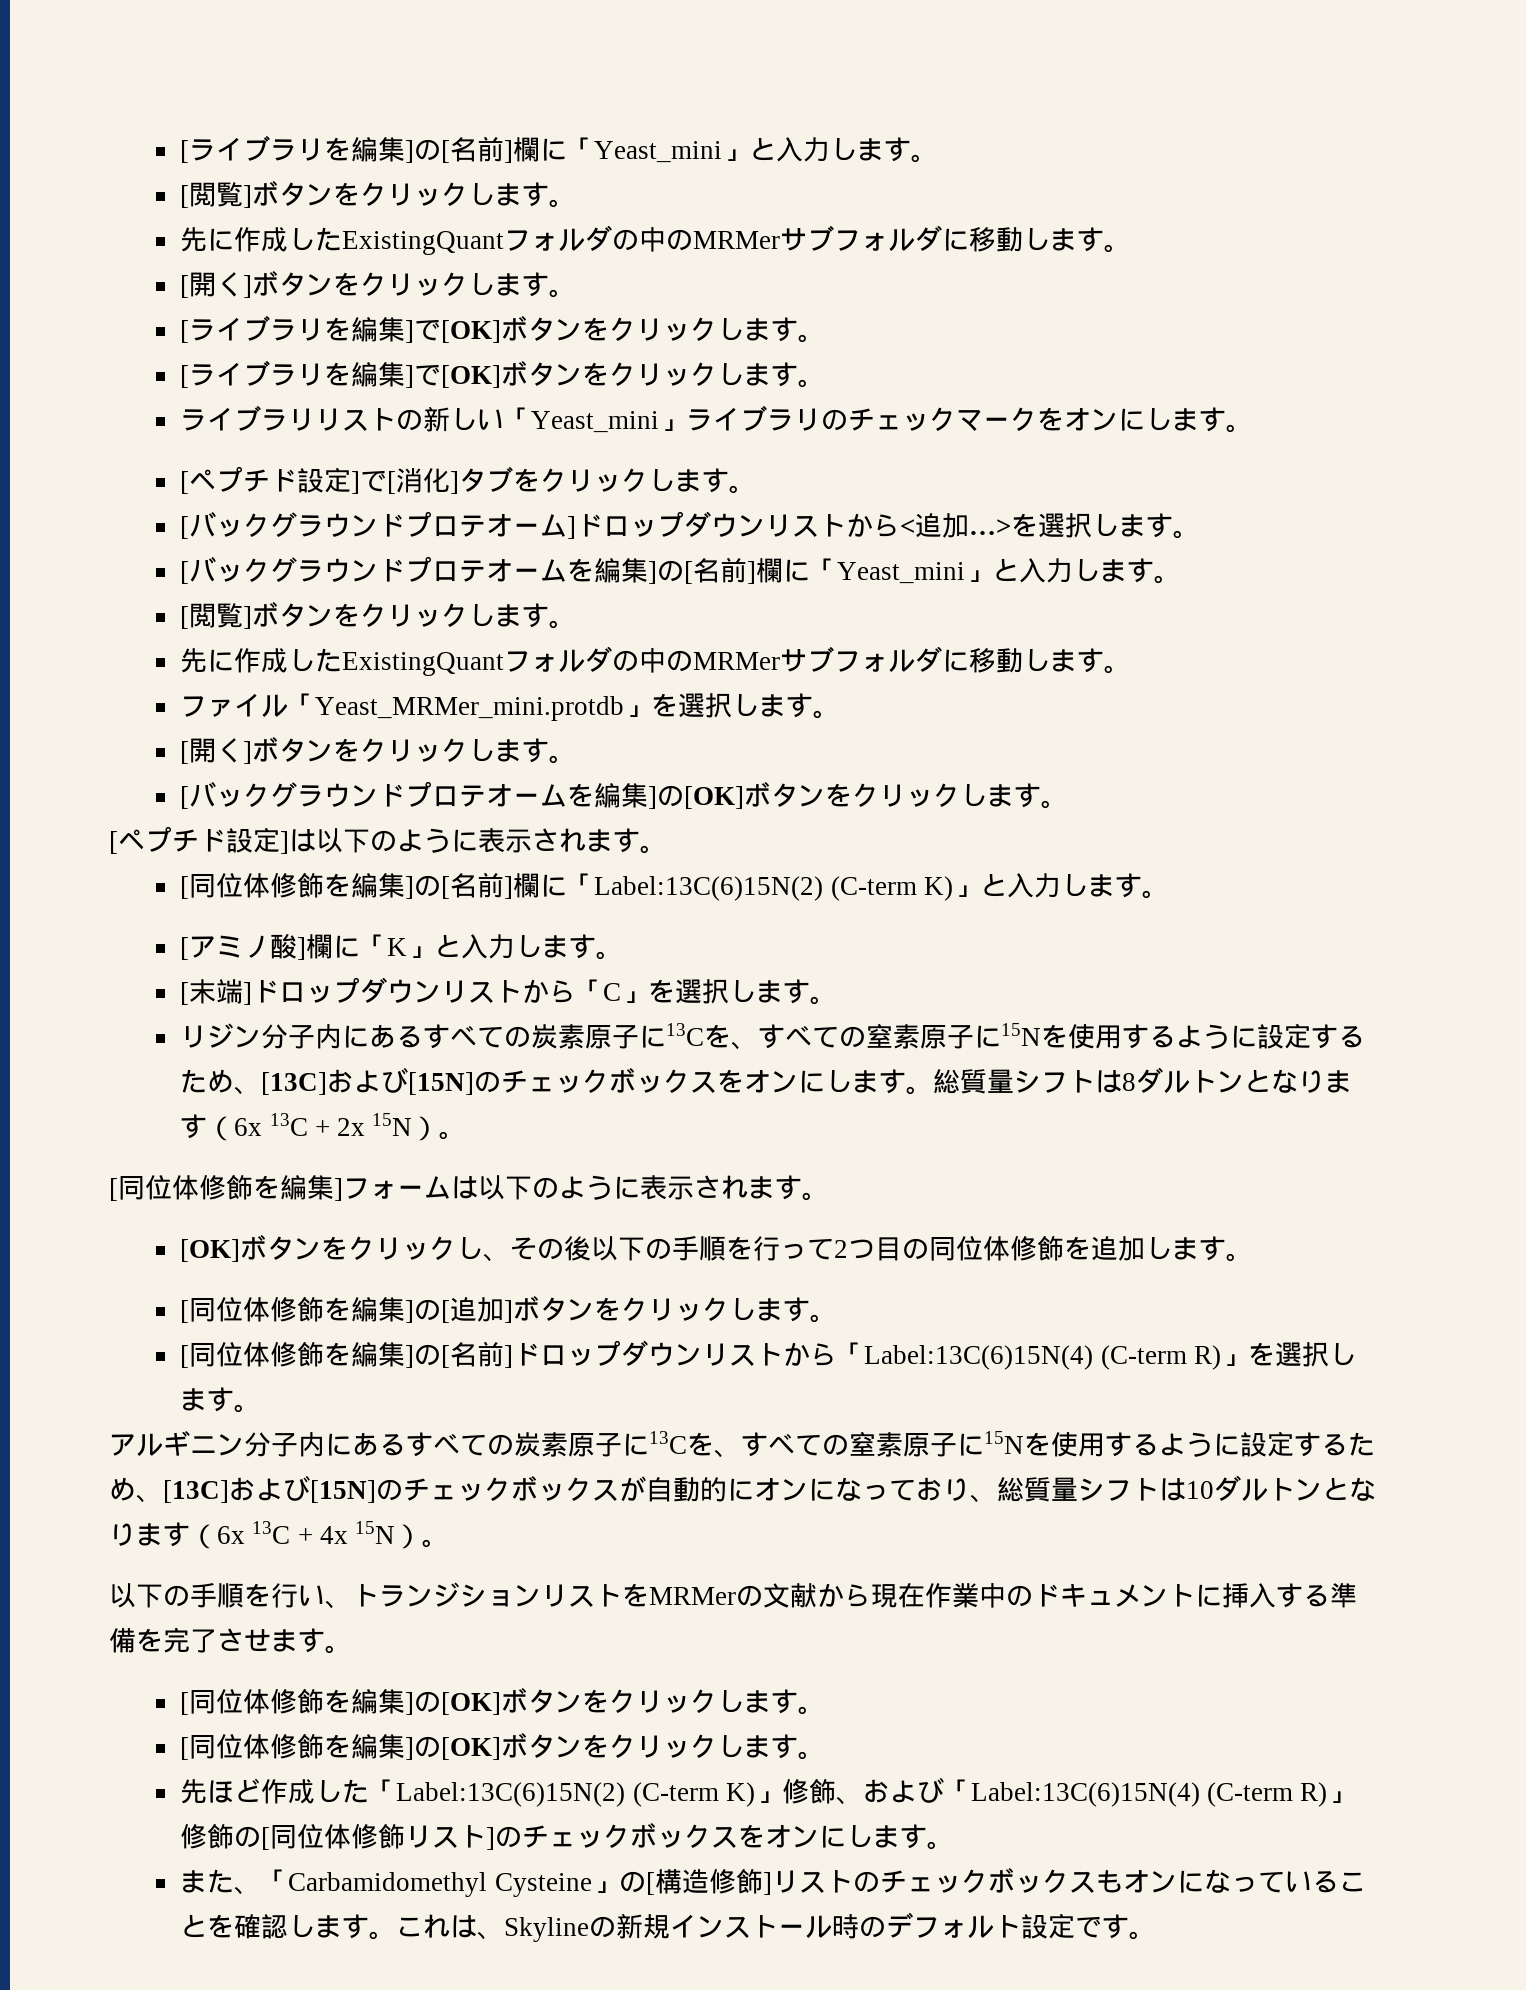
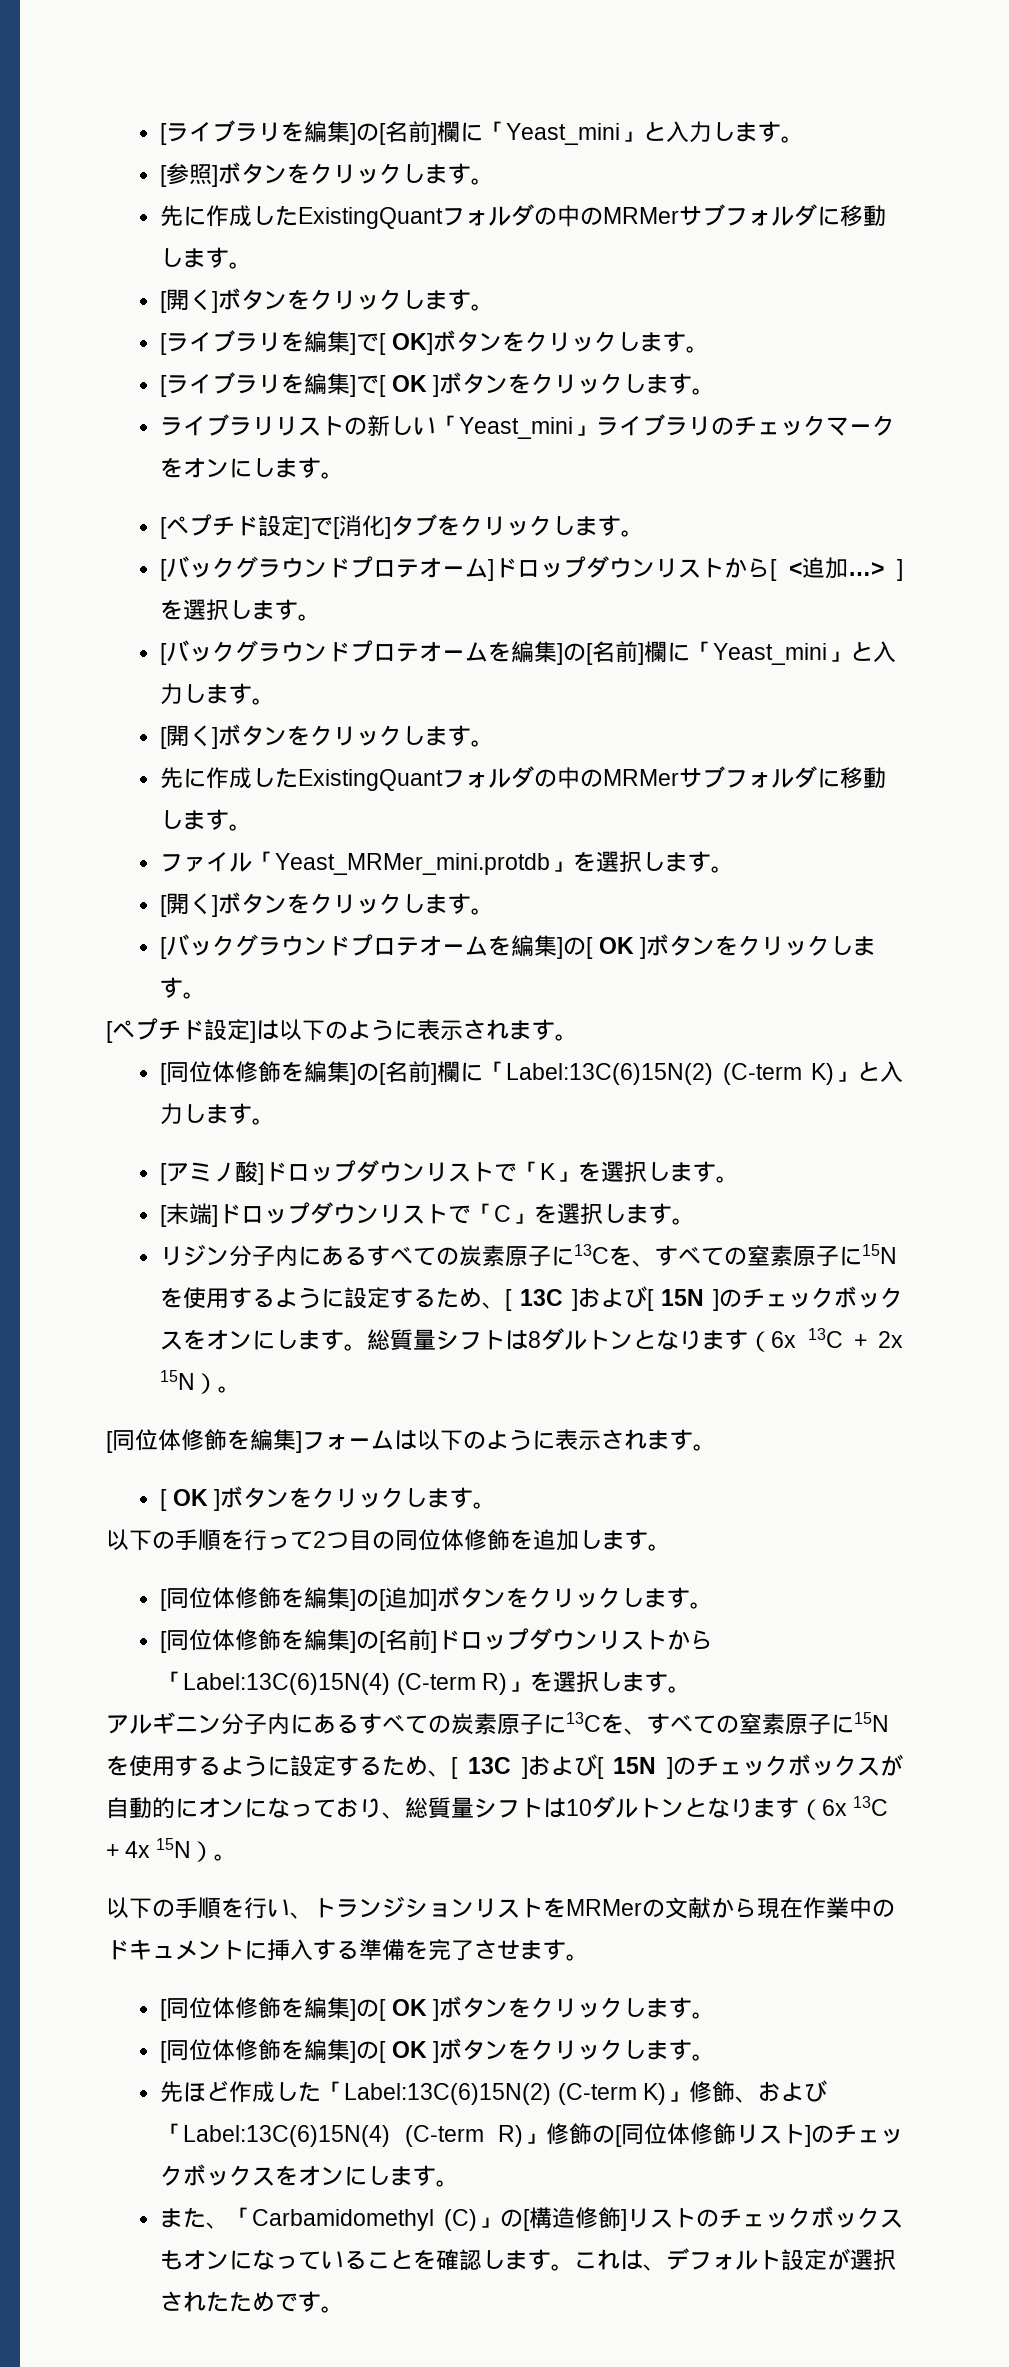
[189,182,244,207] 閲覧 -> [166,163,213,185] 参照
[441,320,502,343] [OK] -> [379,333,433,355] [ OK]
[441,365,502,388] [OK] -> [379,375,439,397] [ OK ]
(901, 525) none -> [770,559,778,581] [
(1012, 527) none -> [897,559,903,581] ]
[189,603,244,628] 閲覧 -> [166,725,213,747] 開く
[684,786,745,809] [OK] -> [586,937,646,959] [ OK ]
[306,934,361,959] 欄に -> [264,1160,518,1182] ドロップダウンリストで
[434,934,516,959] と入力 -> [578,1161,648,1183] を選択
[522,979,577,1003] から -> [448,1205,472,1224] で
[261,1067,475,1095] [13C]および[15N] -> [505,1286,719,1311] [ 13C ]および[ 15N ]
[180,1235,592,1262] [OK]ボタンをクリックし、その後 -> [160,1486,496,1511] [ OK ]ボタンをクリックします。 //
[163,1475,376,1503] [13C]および[15N] -> [451,1754,673,1779] [ 13C ]および[ 15N ]
[441,1692,502,1715] [OK] -> [379,1999,439,2021] [ OK ]
[441,1737,502,1760] [OK] -> [379,2041,439,2063] [ OK ]
[494,1873,592,1897] Cysteine -> [443,2209,477,2231] (C)
[504,1912,1076,1942] Skylineの新規インストール時のデフォルト設定 -> [666,2248,897,2271] [160,2291,276,2312] デフォルト設定が選択されたため

